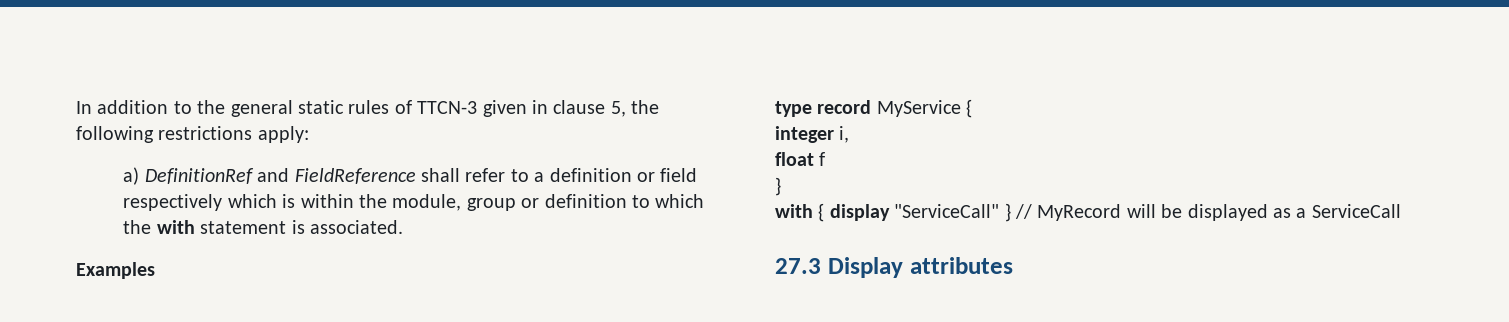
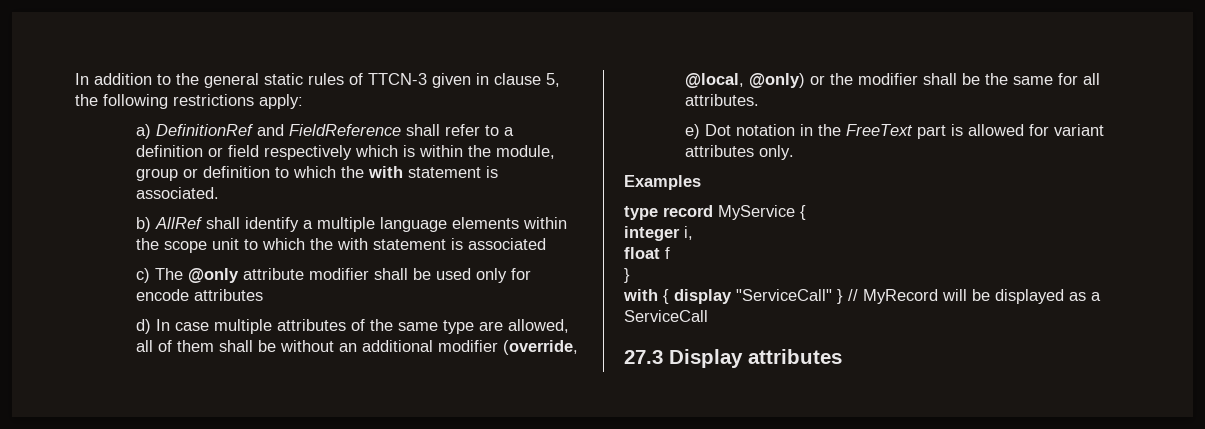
(404, 227) none -> [135,217,567,232] [135,238,546,253] [135,268,531,283] [135,289,263,301] [135,319,569,334] [135,340,578,355] [684,73,1100,88] [684,94,759,106] [684,124,1104,139] [684,145,794,160] // b) AllRef shall identify a multiple language elements within the scope unit to which the with statement is associated // c) The @only attribute modifier shall be used only for encode attributes // d) In case multiple attributes of the same type are allowed, all of them shall be without an additional modifier (override, @local, @only) or the modifier shall be the same for all attributes. // e) Dot notation in the FreeText part is allowed for variant attributes only.

